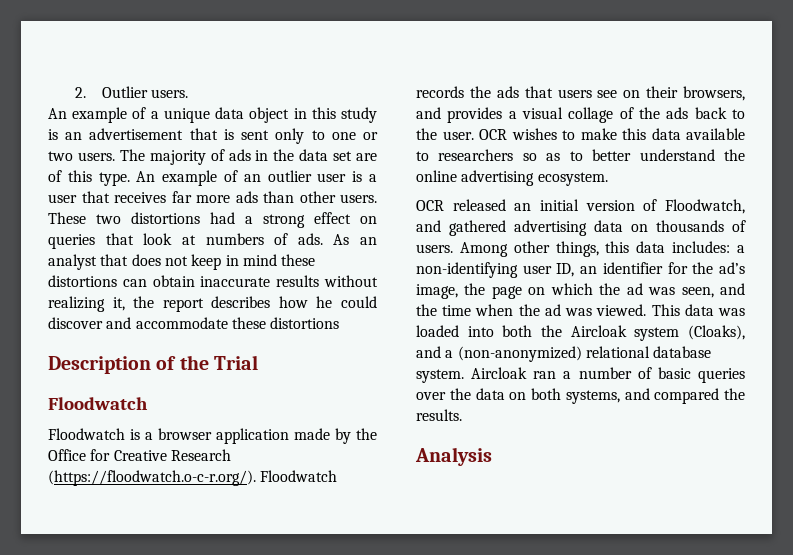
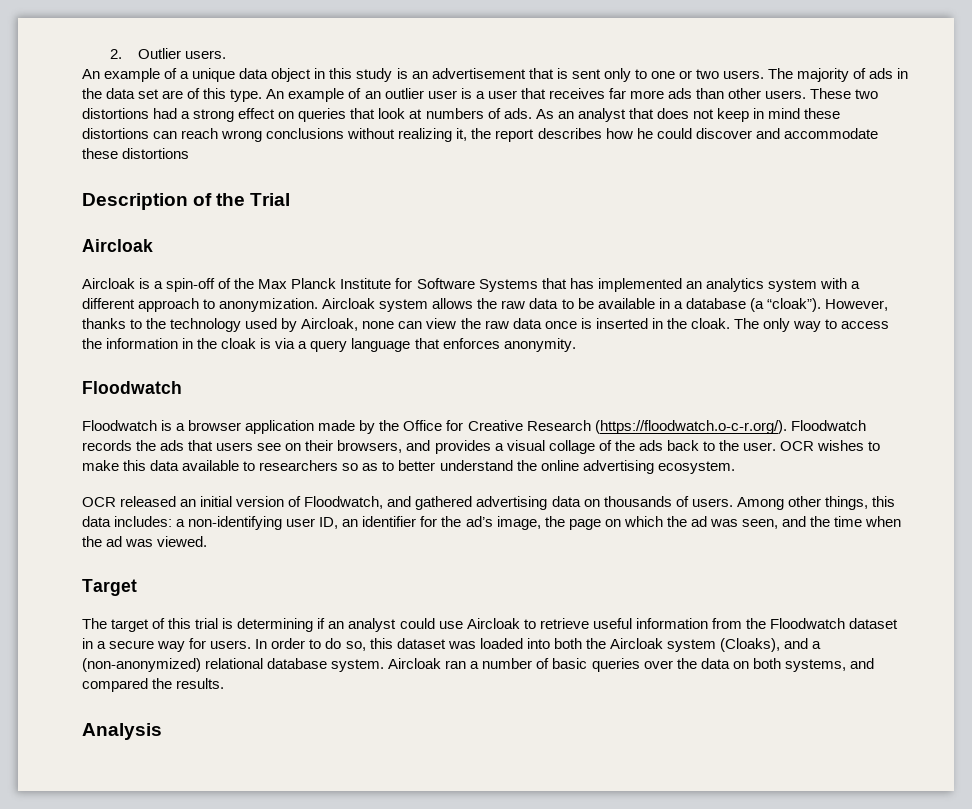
[152,275,320,287] obtain inaccurate results -> [181,128,345,142] reach wrong conclusions
(259, 362) none -> [82,239,153,252] [82,278,860,292] [82,298,888,312] [82,318,890,332] [82,338,576,352] // Aircloak // Aircloak is a spin-off of the Max Planck Institute for Software Systems that has implemented an analytics system with a different approach to anonymization. Aircloak system allows the raw data to be available in a database (a “cloak”). However, thanks to the technology used by Aircloak, none can view the raw data once is inserted in the cloak. The only way to access the information in the cloak is via a query language that enforces anonymity.
[651,304,714,316] This data -> [82,579,137,596] [82,618,898,632] [82,638,446,652] // Target // The target of this trial is determining if an analyst could use Aircloak to retrieve useful information from the Floodwatch dataset in a secure way for users. In order to do so, this dataset

